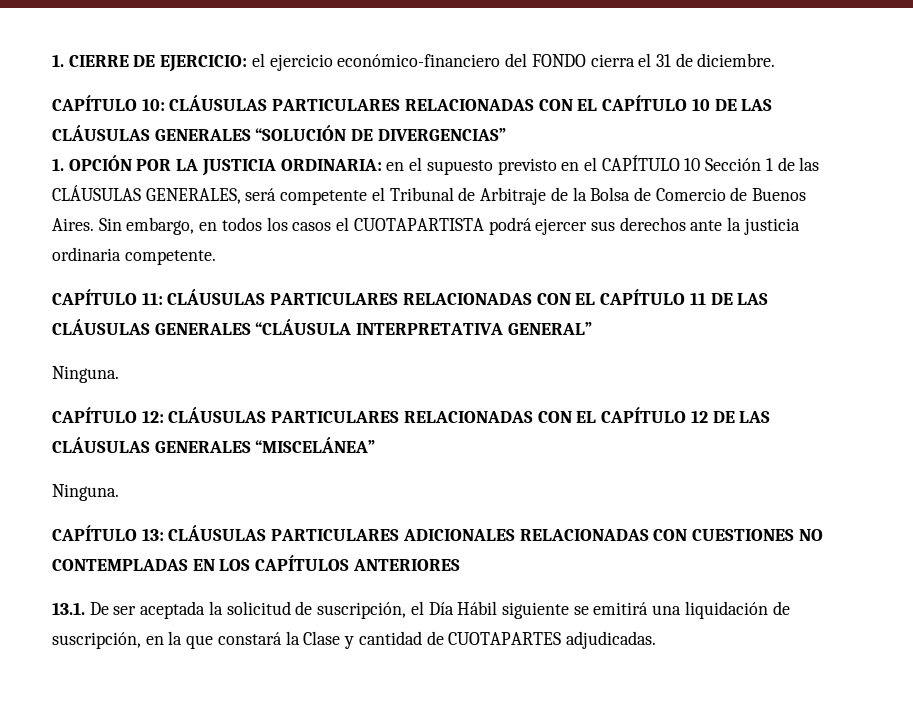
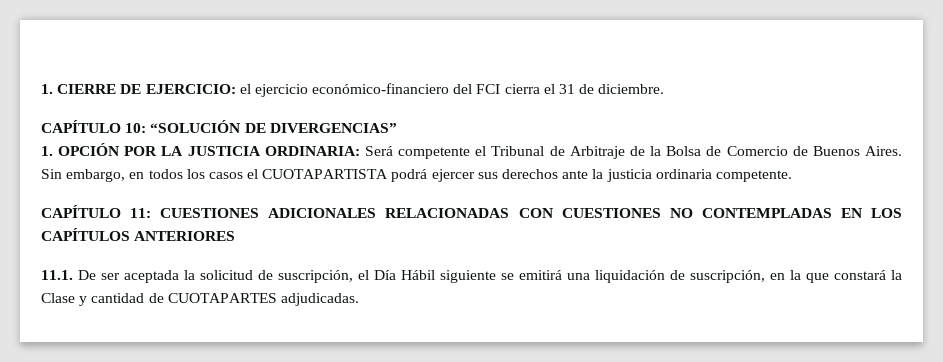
[531,54,586,67] FONDO -> [476,84,501,94] FCI
[169,95,773,111] [52,125,251,141] CLÁUSULAS PARTICULARES RELACIONADAS CON EL CAPÍTULO 10 DE LAS CLÁUSULAS GENERALES -> (147, 128) none
[386,155,820,175] [52,185,277,204] en el supuesto previsto en el CAPÍTULO 10 Sección 1 de las CLÁUSULAS GENERALES, será -> [364,146,393,156] Será
[167,289,769,305] [52,319,592,335] [52,366,119,383] [52,407,771,423] [52,437,376,453] [52,484,119,501] [52,525,400,541] CLÁUSULAS PARTICULARES RELACIONADAS CON EL CAPÍTULO 11 DE LAS CLÁUSULAS GENERALES “CLÁUSULA INTERPRETATIVA GENERAL” // Ninguna. // CAPÍTULO 12: CLÁUSULAS PARTICULARES RELACIONADAS CON EL CAPÍTULO 12 DE LAS CLÁUSULAS GENERALES “MISCELÁNEA” // Ninguna. // CAPÍTULO 13: CLÁUSULAS PARTICULARES -> [160,208,260,218] CUESTIONES
[52,602,85,615] 13.1. -> [41,270,73,280] 11.1.

